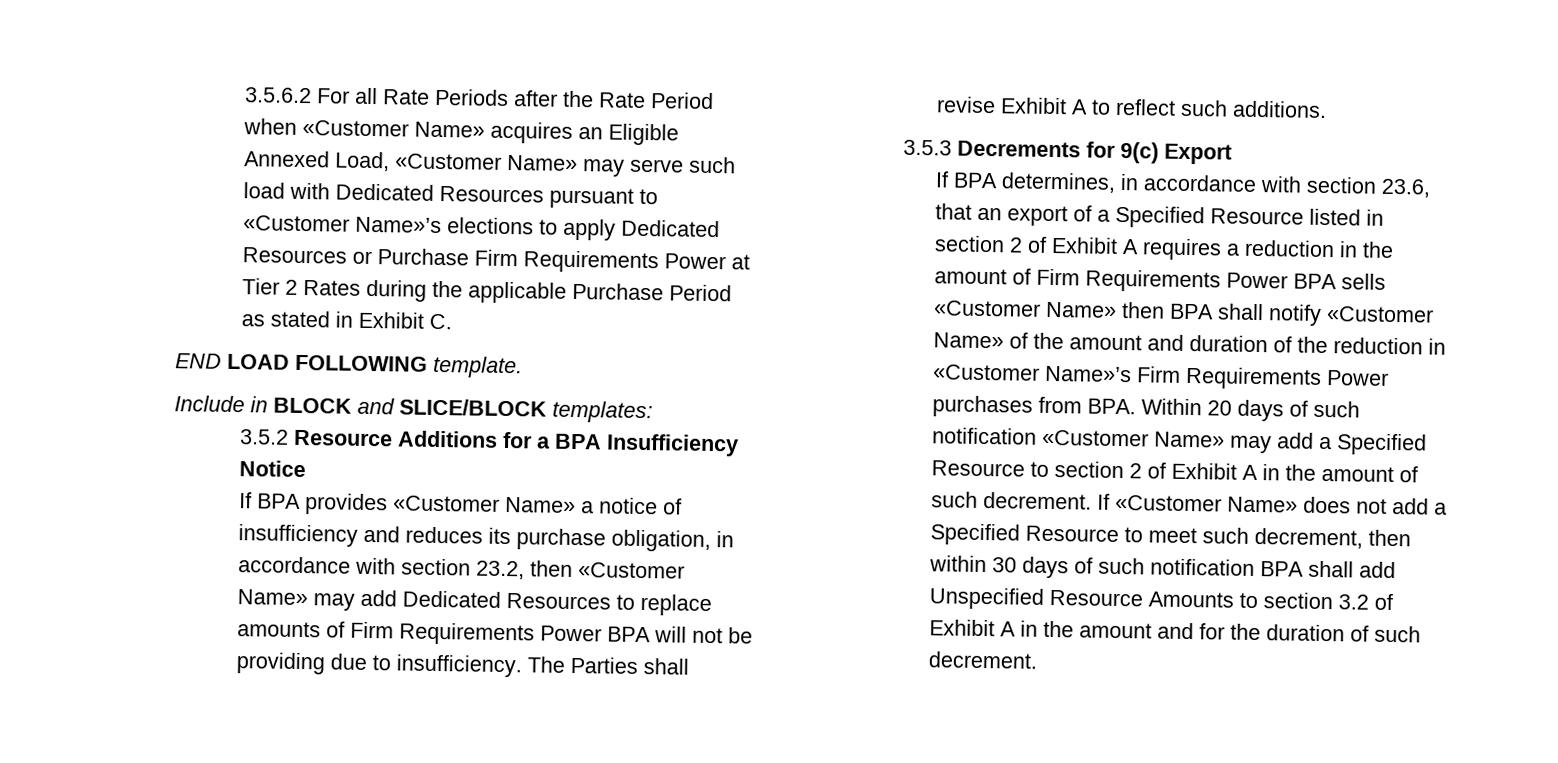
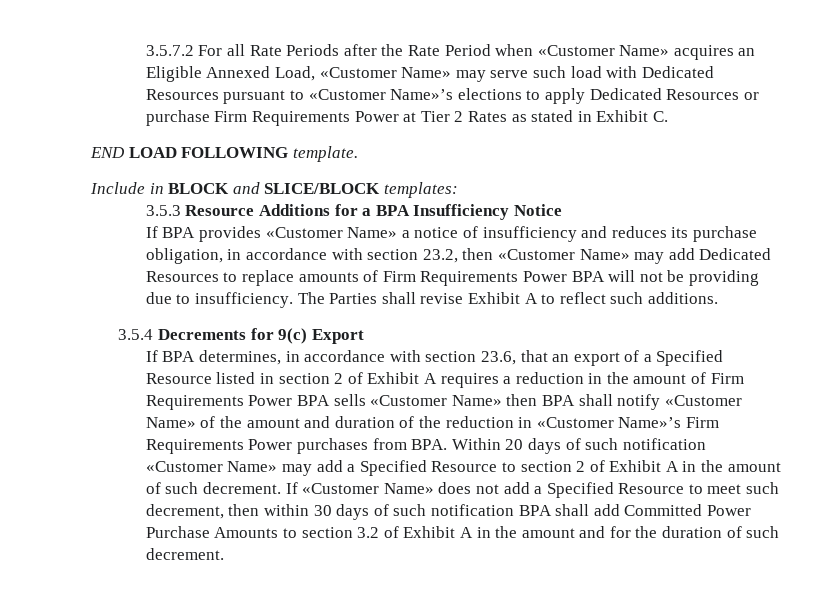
[244,87,312,104] 3.5.6.2 -> [145,45,194,56] 3.5.7.2
[376,248,469,266] Purchase -> [145,110,210,126] purchase
[365,279,732,304] during the applicable Purchase Period -> (507, 116) none
[239,429,289,445] 3.5.2 -> [145,205,181,216] 3.5.3
[903,139,953,156] 3.5.3 -> [118,329,154,340] 3.5.4
[928,587,1143,610] Unspecified Resource -> [624,504,751,516] [145,526,210,538] Committed Power Purchase

